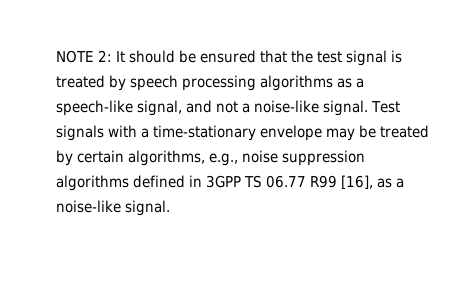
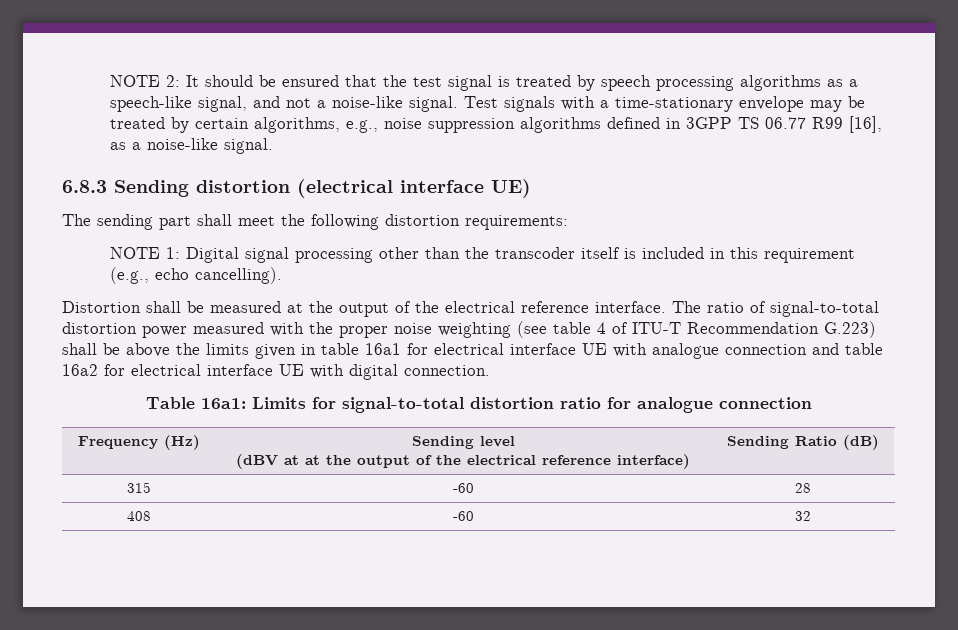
(171, 208) none -> [62,179,531,198] [62,214,568,230] [109,247,855,263] [109,267,282,284] [62,301,879,317] [62,321,876,338] [62,343,883,359] [62,364,490,380] [146,397,812,413] [77,435,200,450] [411,436,515,449] [236,454,691,469] [727,435,879,450] [126,482,151,493] [452,483,474,493] [795,483,811,493] [126,511,151,521] [452,511,474,521] [795,511,811,521] // 6.8.3 Sending distortion (electrical interface UE) // The sending part shall meet the following distortion requirements: // NOTE 1: Digital signal processing other than the transcoder itself is included in this requirement (e.g., echo cancelling). // Distortion shall be measured at the output of the electrical reference interface. The ratio of signal-to-total distortion power measured with the proper noise weighting (see table 4 of ITU-T Recommendation G.223) shall be above the limits given in table 16a1 for electrical interface UE with analogue connection and table 16a2 for electrical interface UE with digital connection. // Table 16a1: Limits for signal-to-total distortion ratio for analogue connection // Frequency (Hz) | Sending level // (dBV at at the output of the electrical reference interface) | Sending Ratio (dB) // 315 | -60 | 28 // 408 | -60 | 32

